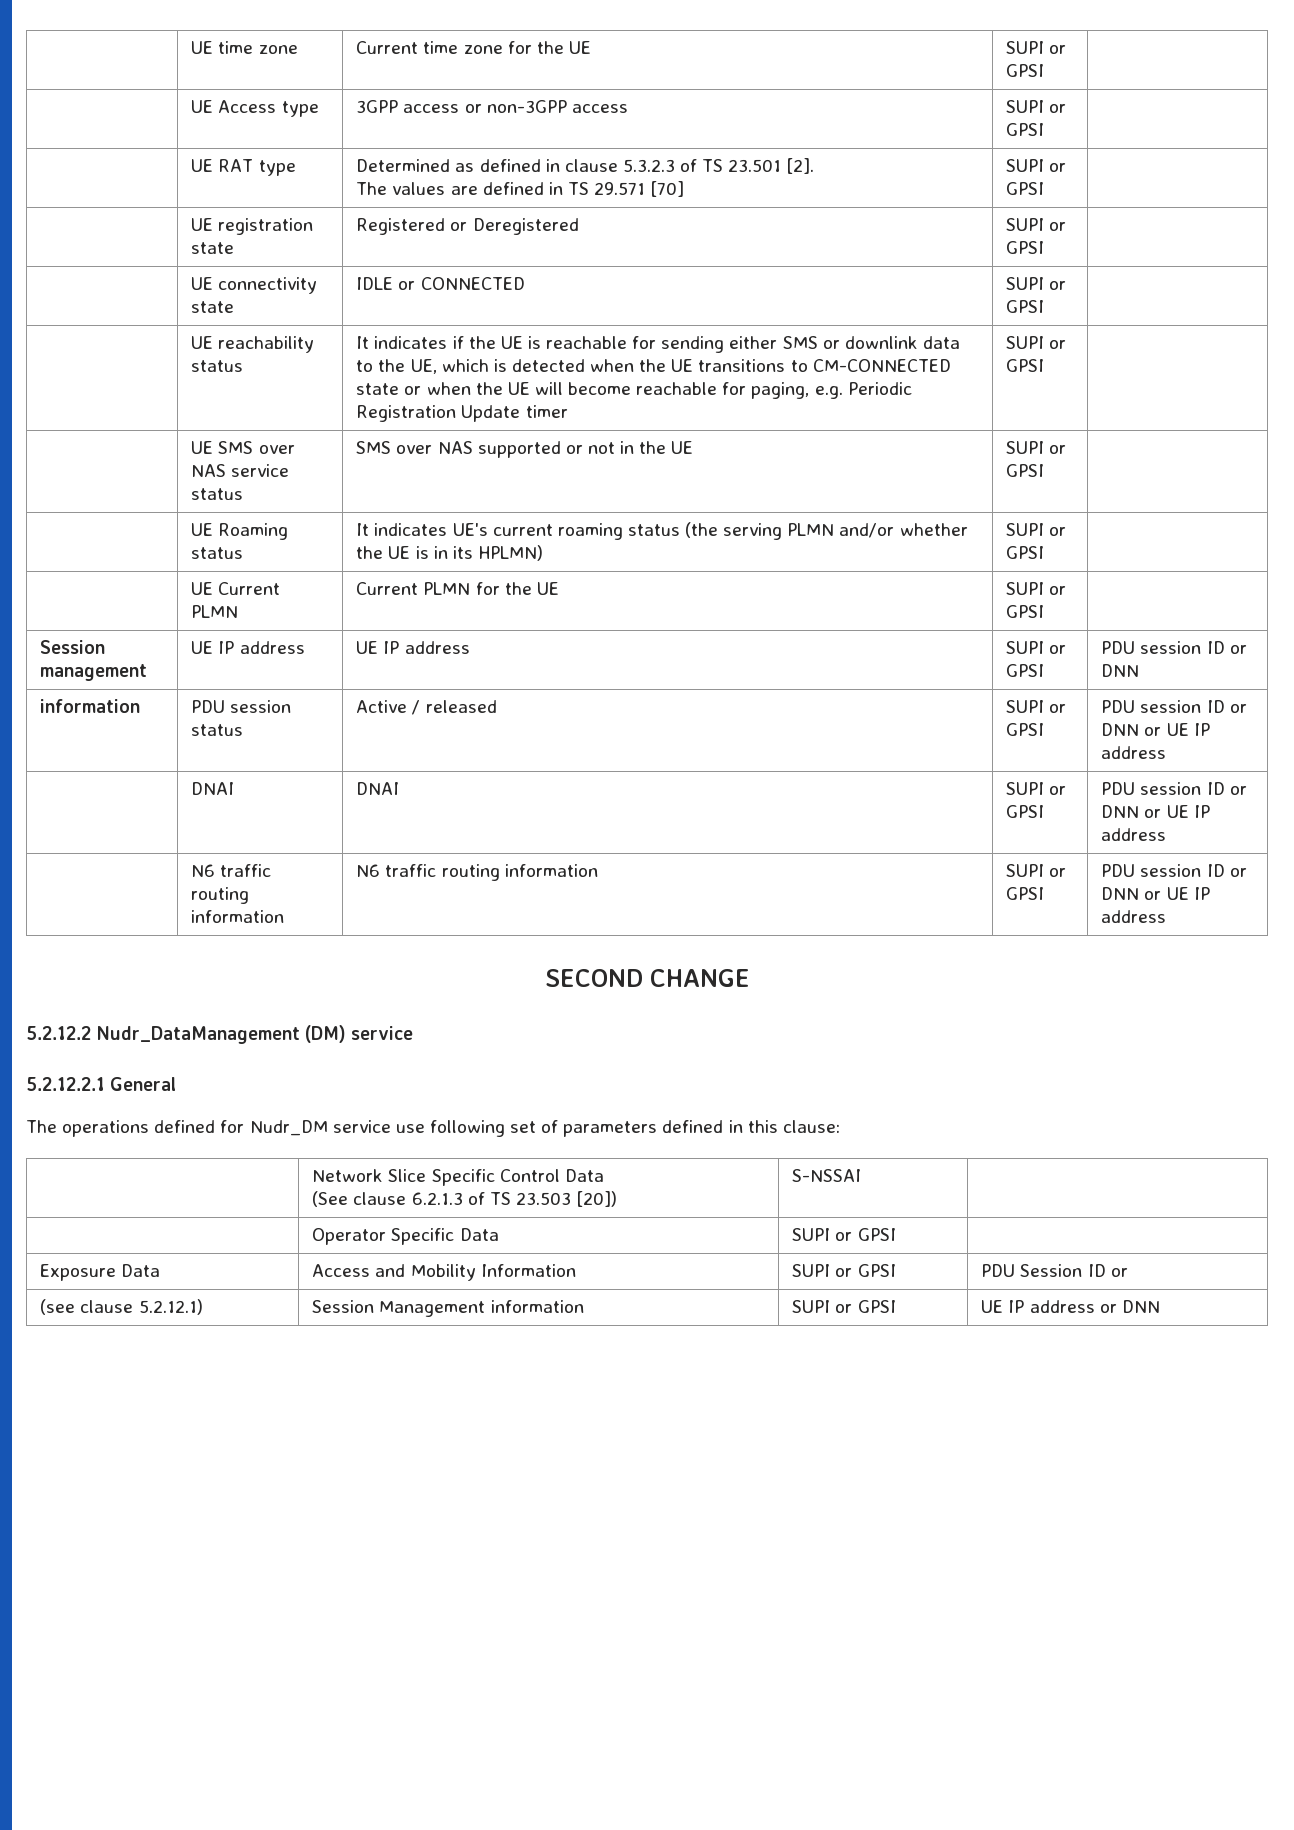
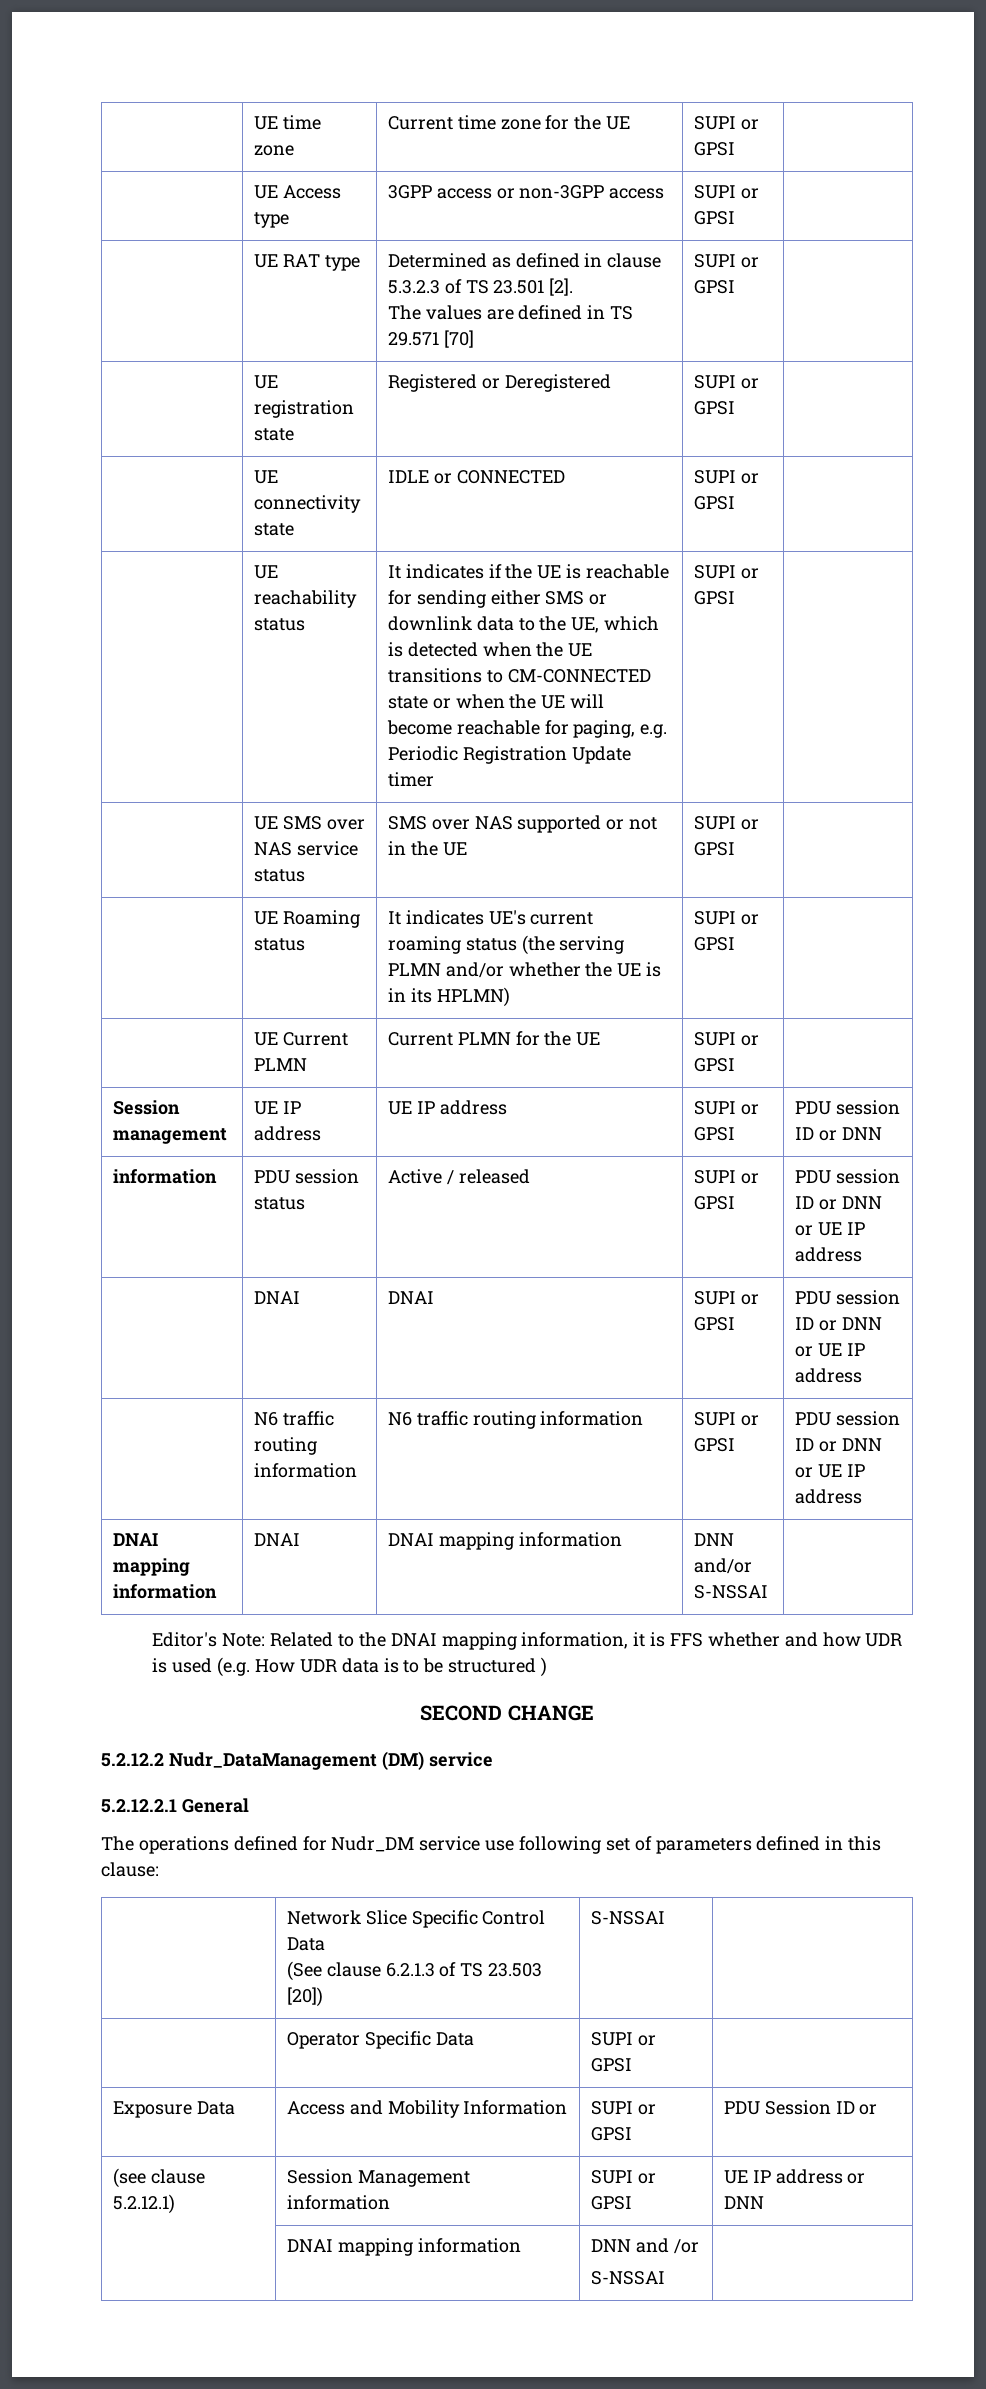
(1167, 916) none -> [112,1533,158,1546] [112,1558,190,1576] [112,1584,217,1599] [253,1533,300,1546] [387,1532,622,1550] [693,1533,734,1546] [693,1558,752,1574] [693,1585,768,1599] [152,1632,903,1650] [152,1657,548,1677] // DNAI mapping information | DNAI | DNAI mapping information | DNN and/or S-NSSAI | // Editor's Note: Related to the DNAI mapping information, it is FFS whether and how UDR is used (e.g. How UDR data is to be structured )
(1160, 1306) none -> [286,2238,521,2256] [590,2238,699,2254] [590,2271,665,2285] // | DNAI mapping information | DNN and /or // S-NSSAI |

